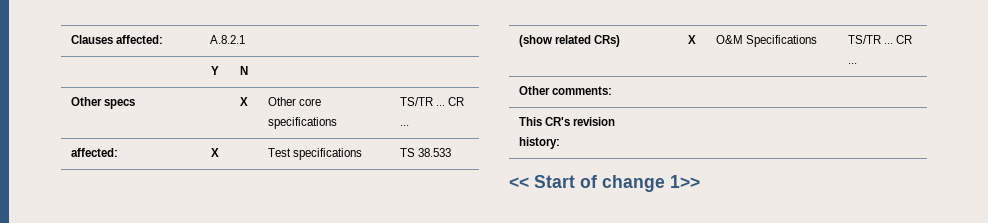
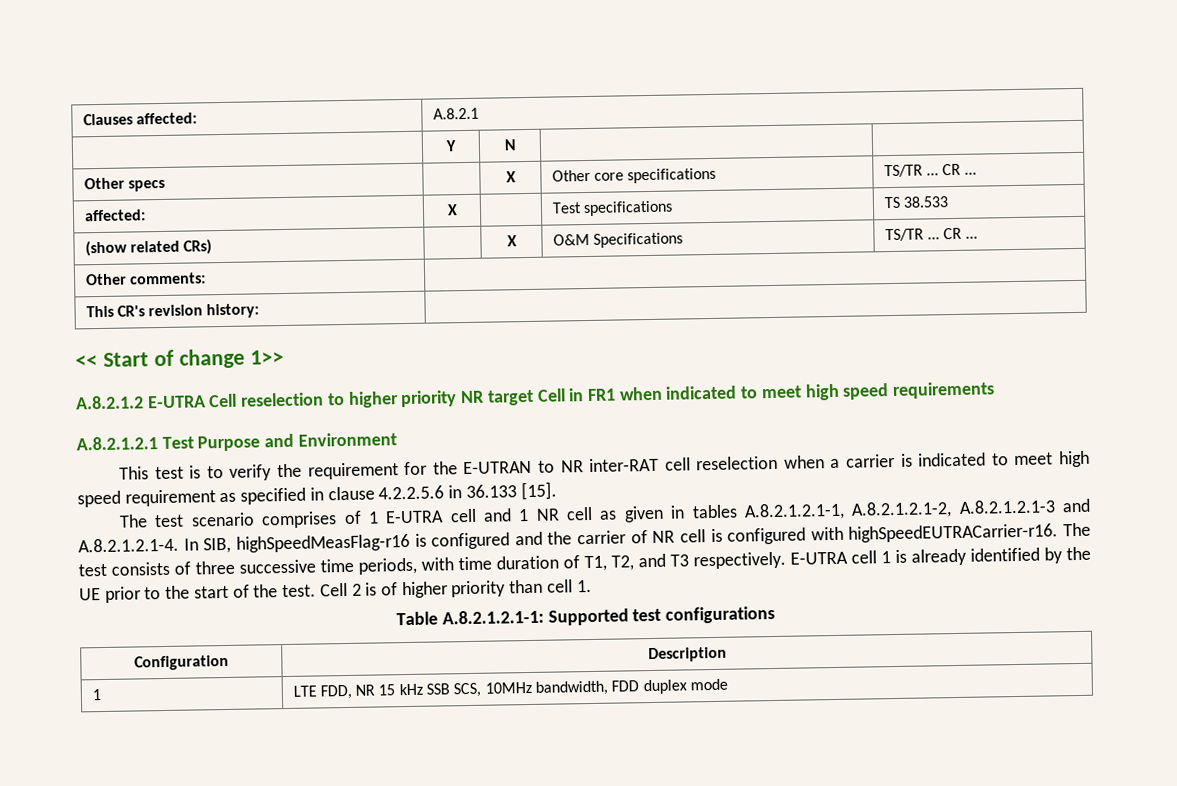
(700, 181) none -> [75,381,996,410] [76,432,397,452] [119,450,1090,481] [77,481,557,508] [119,498,1091,529] [78,522,1091,554] [78,546,1091,577] [79,579,592,603] [396,605,775,626] [134,654,229,671] [647,646,727,663] [91,689,101,701] [292,678,729,700] // A.8.2.1.2 E-UTRA Cell reselection to higher priority NR target Cell in FR1 when indicated to meet high speed requirements // A.8.2.1.2.1 Test Purpose and Environment // This test is to verify the requirement for the E-UTRAN to NR inter-RAT cell reselection when a carrier is indicated to meet high speed requirement as specified in clause 4.2.2.5.6 in 36.133 [15]. // The test scenario comprises of 1 E-UTRA cell and 1 NR cell as given in tables A.8.2.1.2.1-1, A.8.2.1.2.1-2, A.8.2.1.2.1-3 and A.8.2.1.2.1-4. In SIB, highSpeedMeasFlag-r16 is configured and the carrier of NR cell is configured with highSpeedEUTRACarrier-r16. The test consists of three successive time periods, with time duration of T1, T2, and T3 respectively. E-UTRA cell 1 is already identified by the UE prior to the start of the test. Cell 2 is of higher priority than cell 1. // Table A.8.2.1.2.1-1: Supported test configurations // Configuration | Description // 1 | LTE FDD, NR 15 kHz SSB SCS, 10MHz bandwidth, FDD duplex mode

